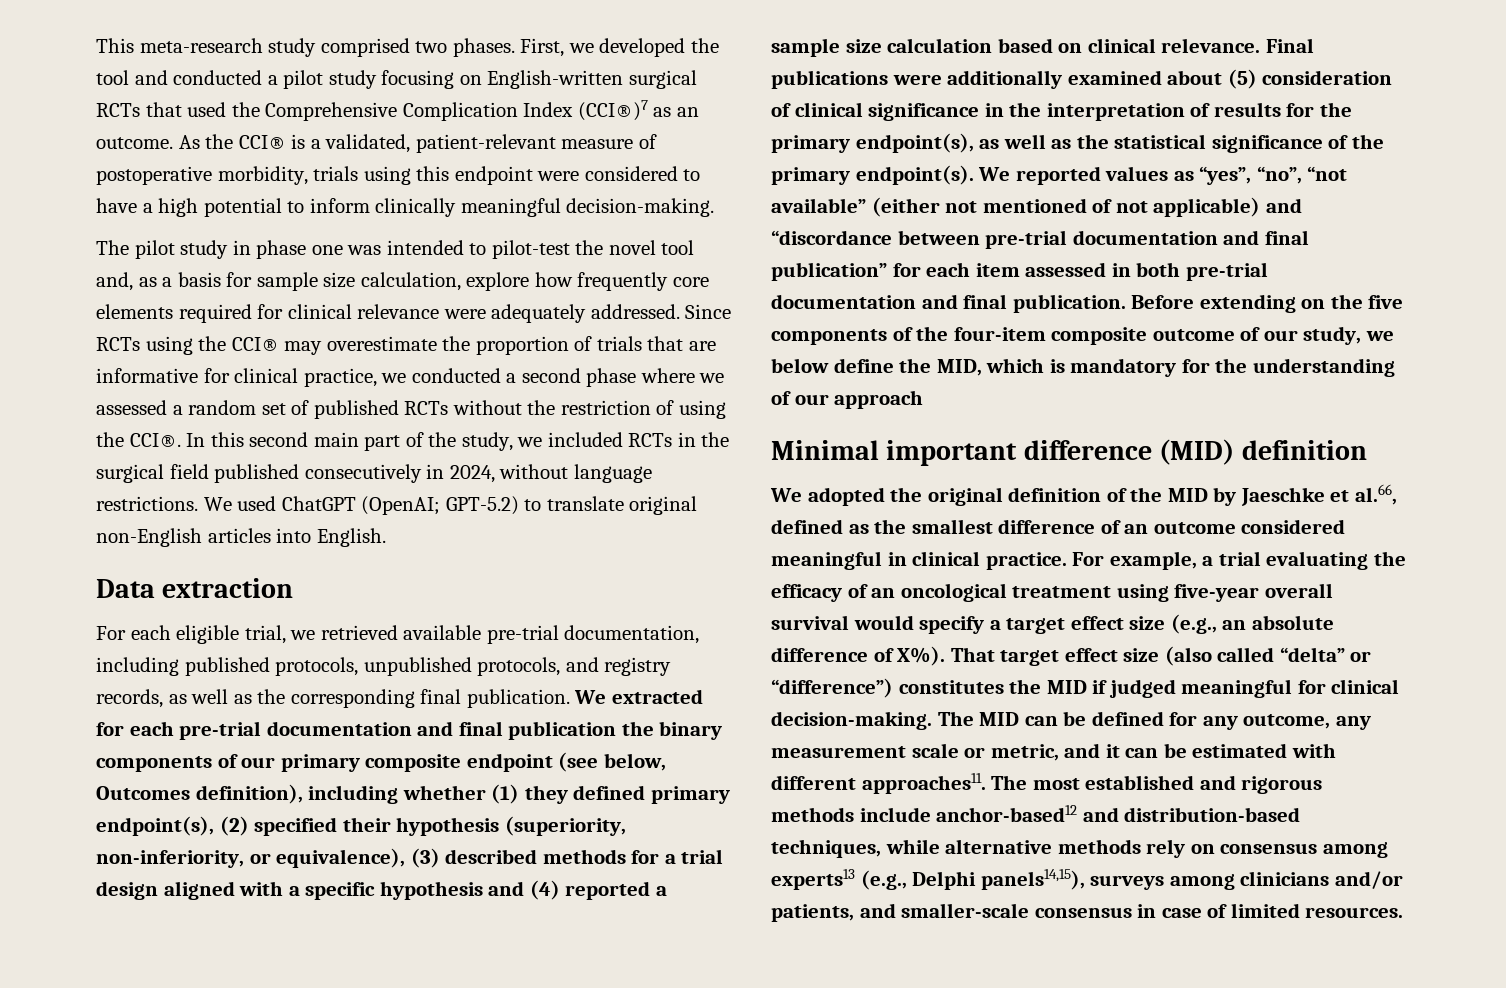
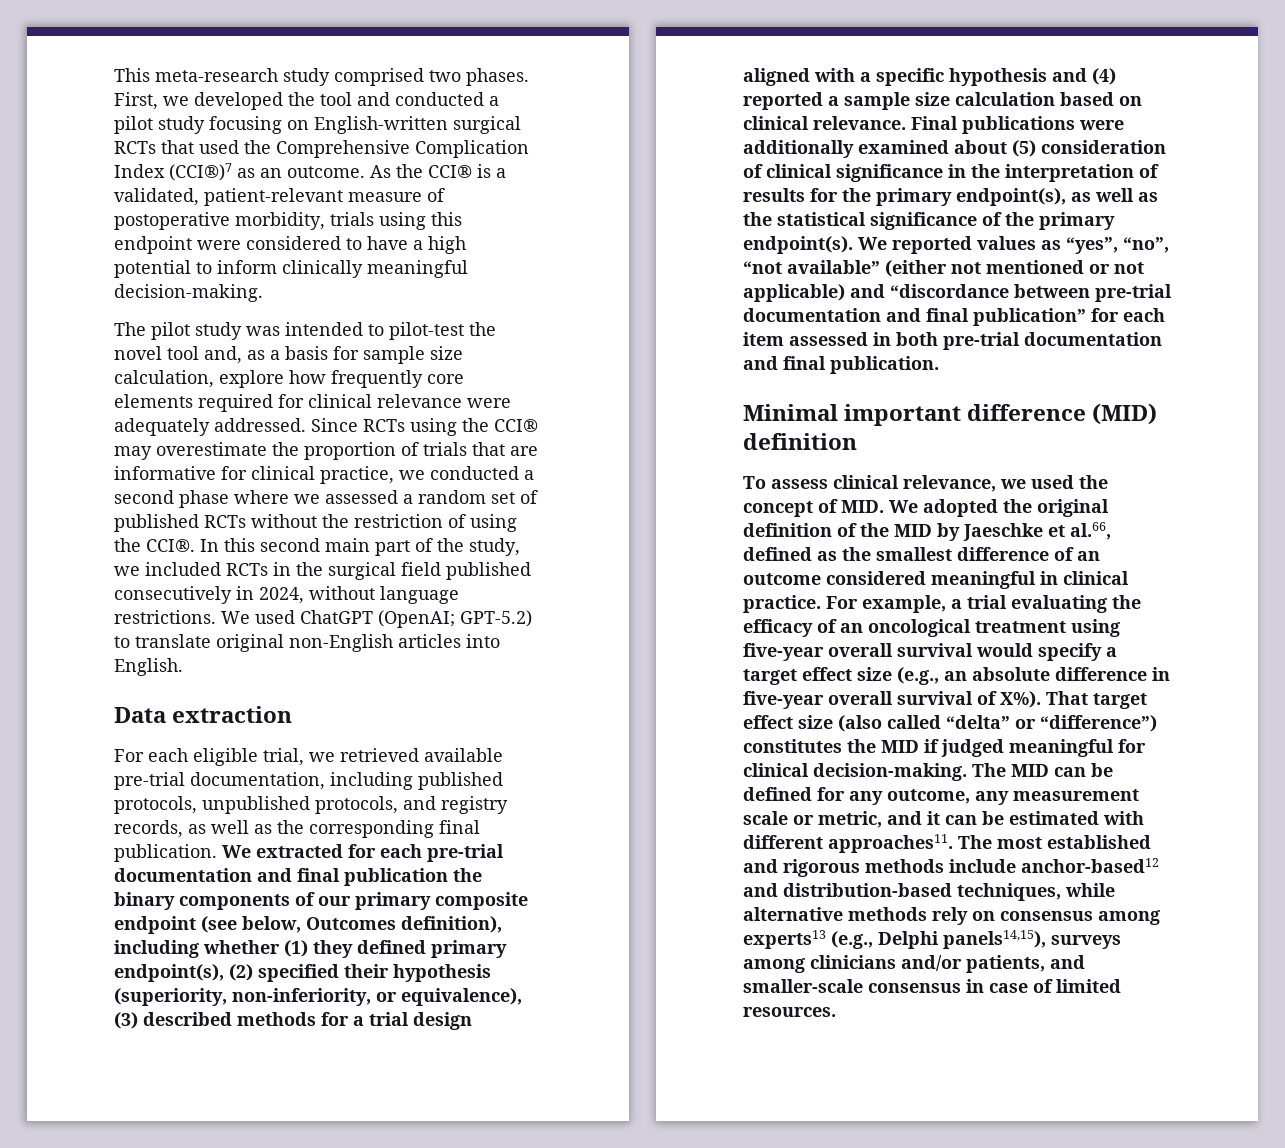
[232,240,343,259] in phase one -> (242, 331) none
[1092,199,1113,213] of -> [1089,264,1110,274] or
[1131,294,1404,313] [771,326,1394,345] [771,358,1395,377] [771,390,924,409] Before extending on the five components of the four-item composite outcome of our study, we below define the MID, which is mandatory for the understanding of our approach -> (939, 365) none
(1367, 450) none -> [743,475,1108,492] [743,499,884,517] To assess clinical relevance, we used the concept of MID.
(868, 654) none -> [1152,667,1170,681] [743,691,973,709] in five-year overall survival

